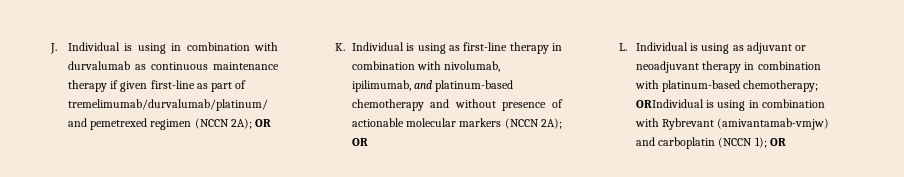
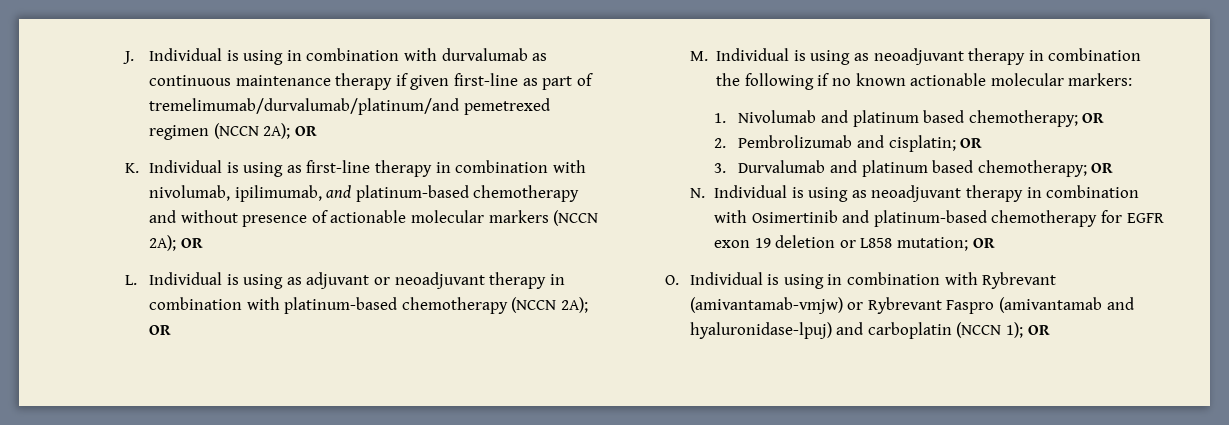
[743,80,819,92] [635,99,704,108] chemotherapy; ORIndividual -> [401,297,588,314] [149,325,172,335] [689,48,1142,65] [716,73,1133,90] [714,110,1105,127] [714,135,983,152] [714,160,1114,177] [689,185,1140,202] [714,210,1164,227] [714,235,995,251] [665,272,763,285] chemotherapy (NCCN 2A); OR // M. Individual is using as neoadjuvant therapy in combination the following if no known actionable molecular markers: // 1. Nivolumab and platinum based chemotherapy; OR // 2. Pembrolizumab and cisplatin; OR // 3. Durvalumab and platinum based chemotherapy; OR // N. Individual is using as neoadjuvant therapy in combination with Osimertinib and platinum-based chemotherapy for EGFR exon 19 deletion or L858 mutation; OR // O. Individual
(830, 124) none -> [847,297,1134,314] [689,322,832,339] or Rybrevant Faspro (amivantamab and hyaluronidase-lpuj)

